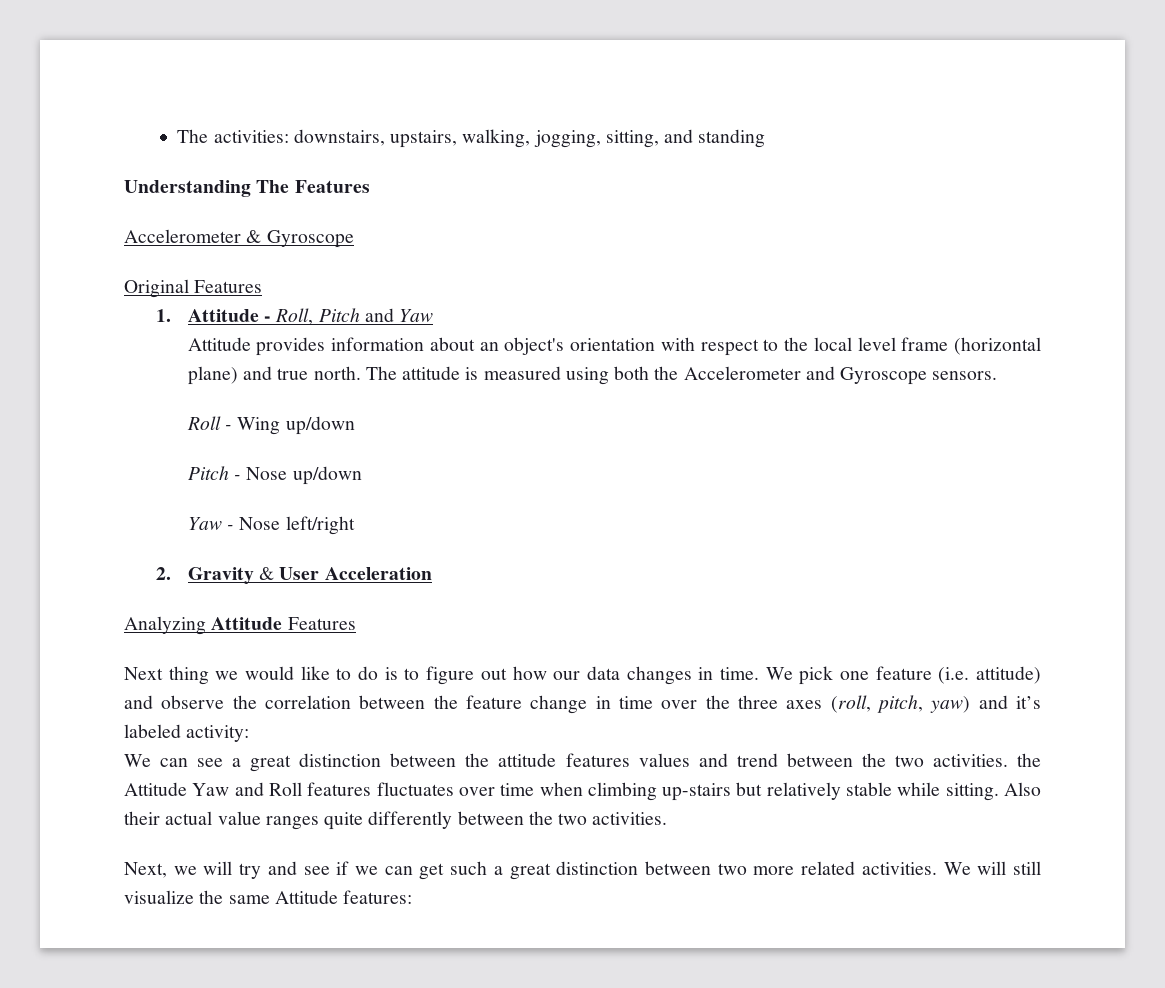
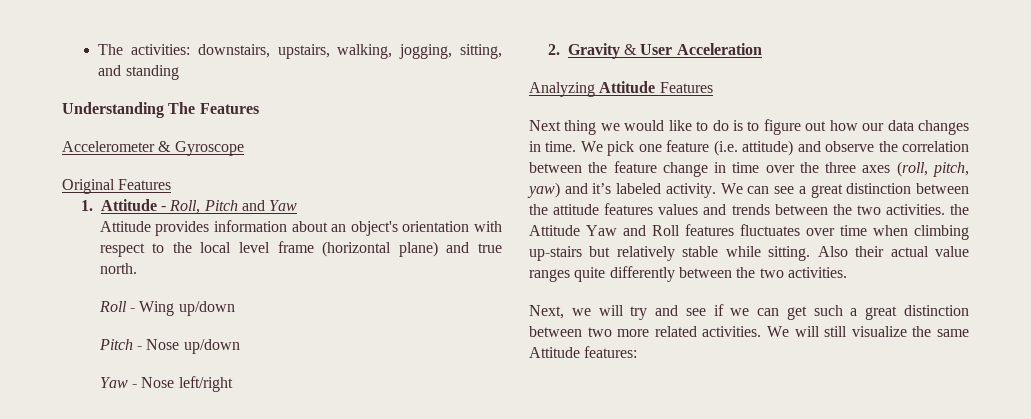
[365,366,998,385] The attitude is measured using both the Accelerometer and Gyroscope sensors. -> (137, 268) none
[186,725,250,742] activity: // -> [665,183,716,198] activity.
[736,753,778,767] trend -> [731,204,770,215] trends

